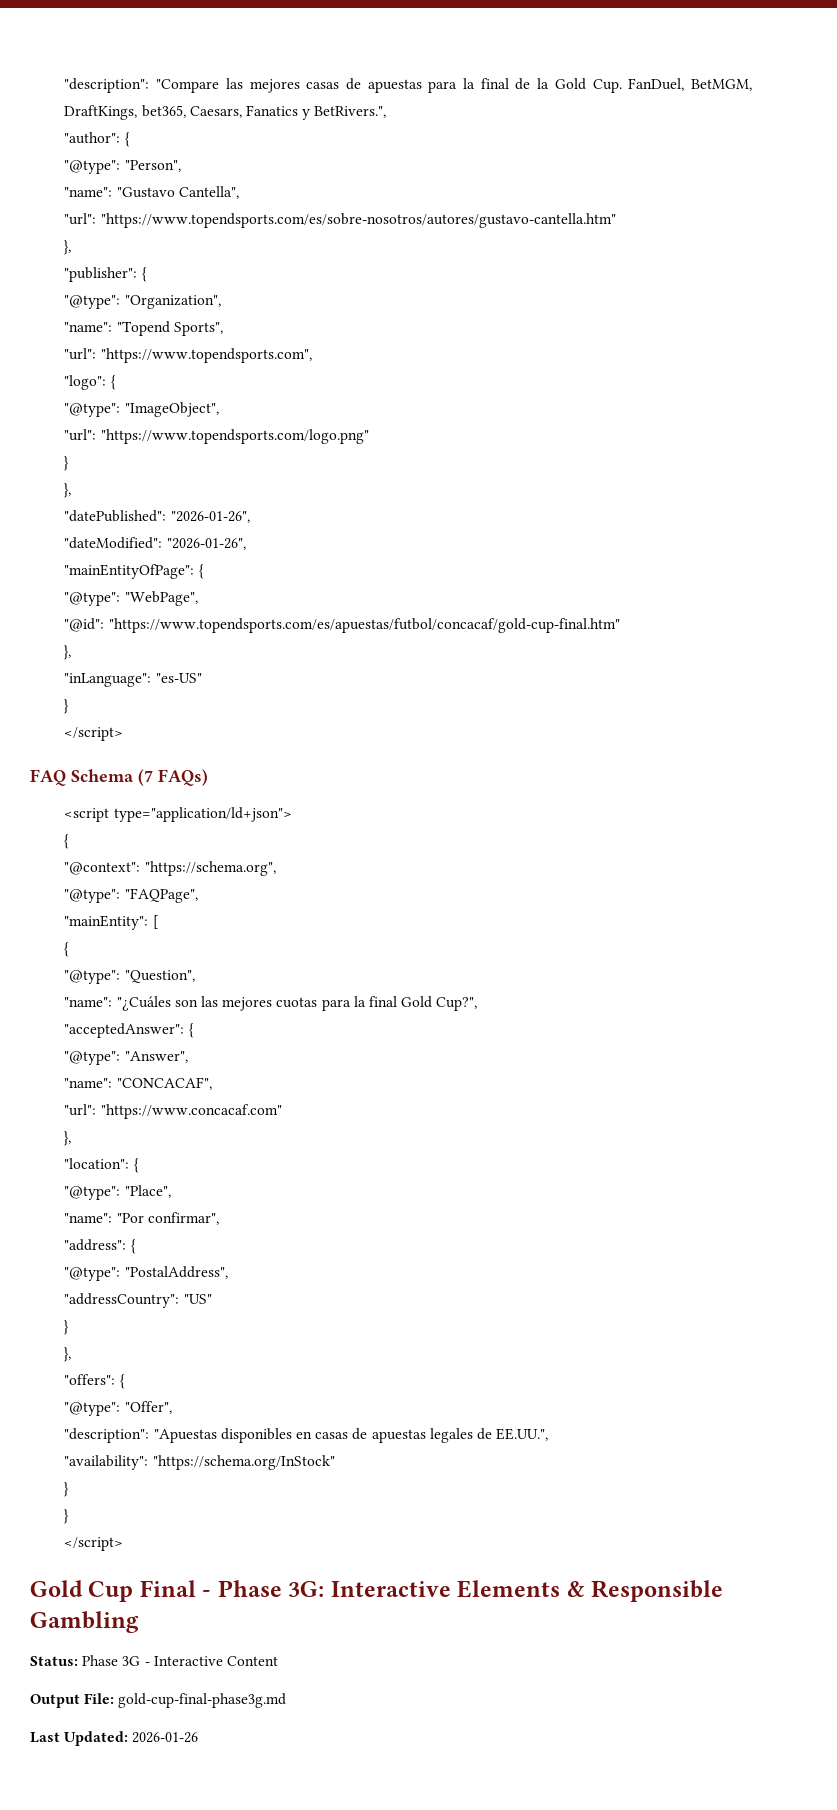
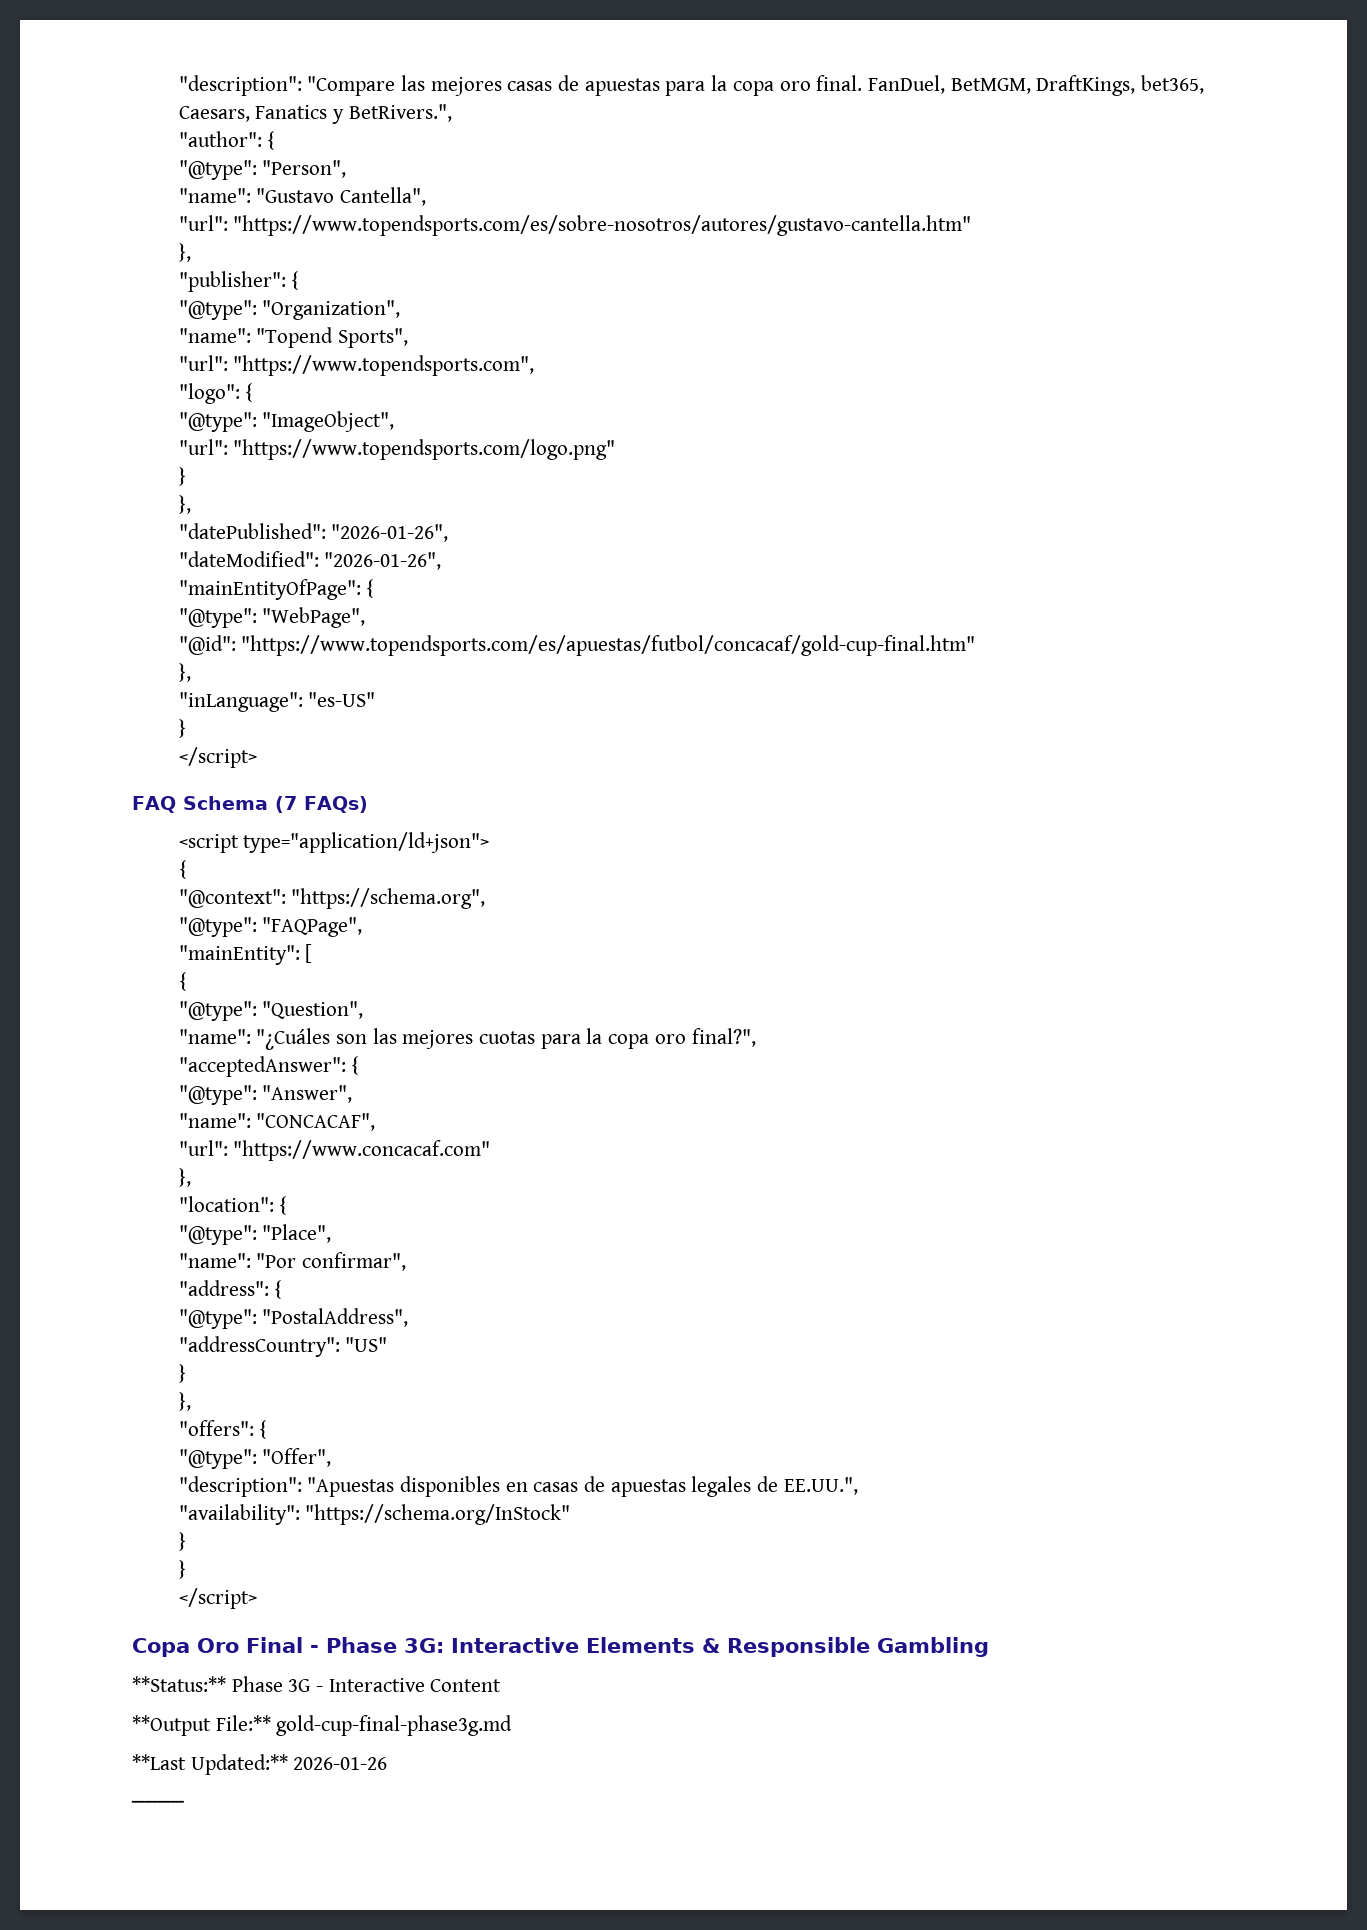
[480,78,622,93] final de la Gold Cup. -> [732,75,863,96] copa oro final.
[368,996,478,1011] final Gold Cup?", -> [608,1028,756,1049] copa oro final?",
[30,1580,134,1602] Gold Cup -> [132,1638,239,1657] Copa Oro
[30,1656,78,1666] Status: -> [132,1676,226,1692] **Status:**
[30,1693,115,1708] Output File: -> [132,1715,271,1736] **Output File:**
[30,1731,129,1746] Last Updated: -> [132,1754,288,1775] **Last Updated:**
(199, 1737) none -> [131,1800,184,1809] // ────

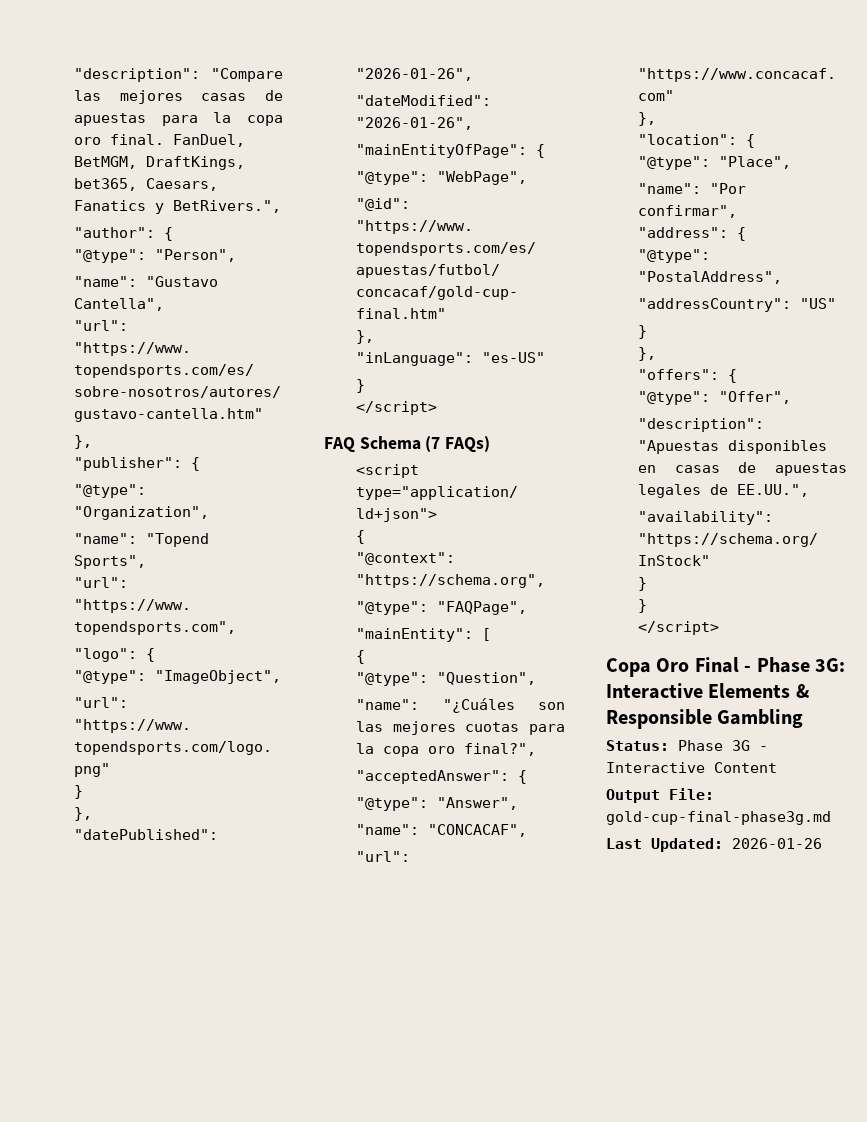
[132,1676,226,1692] **Status:** -> [606,740,669,751] Status:
[132,1715,271,1736] **Output File:** -> [606,788,714,803] Output File:
[132,1754,288,1775] **Last Updated:** -> [606,838,723,852] Last Updated:
[131,1800,184,1809] // ──── -> (822, 843) none

